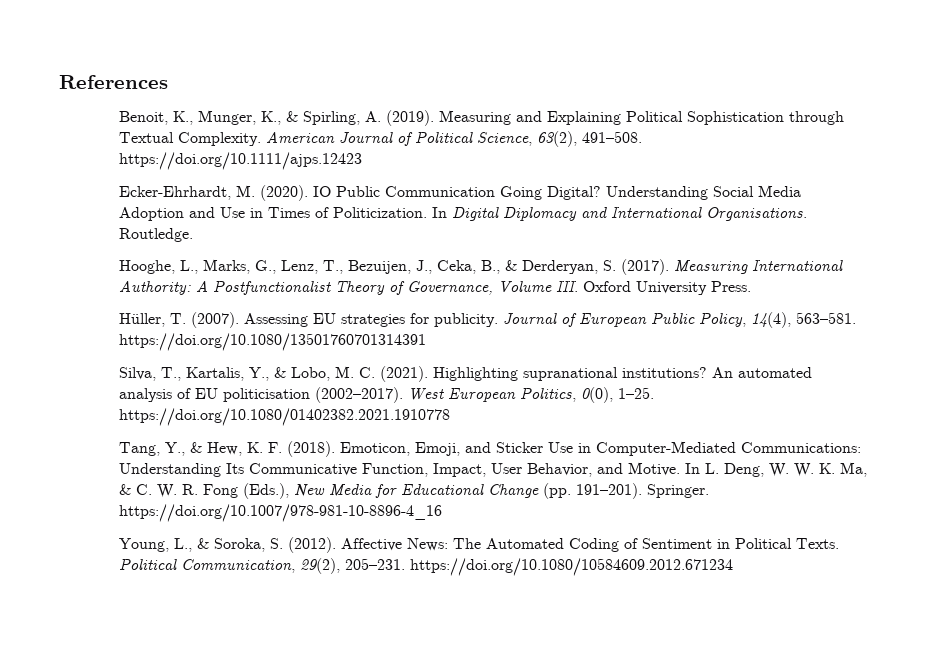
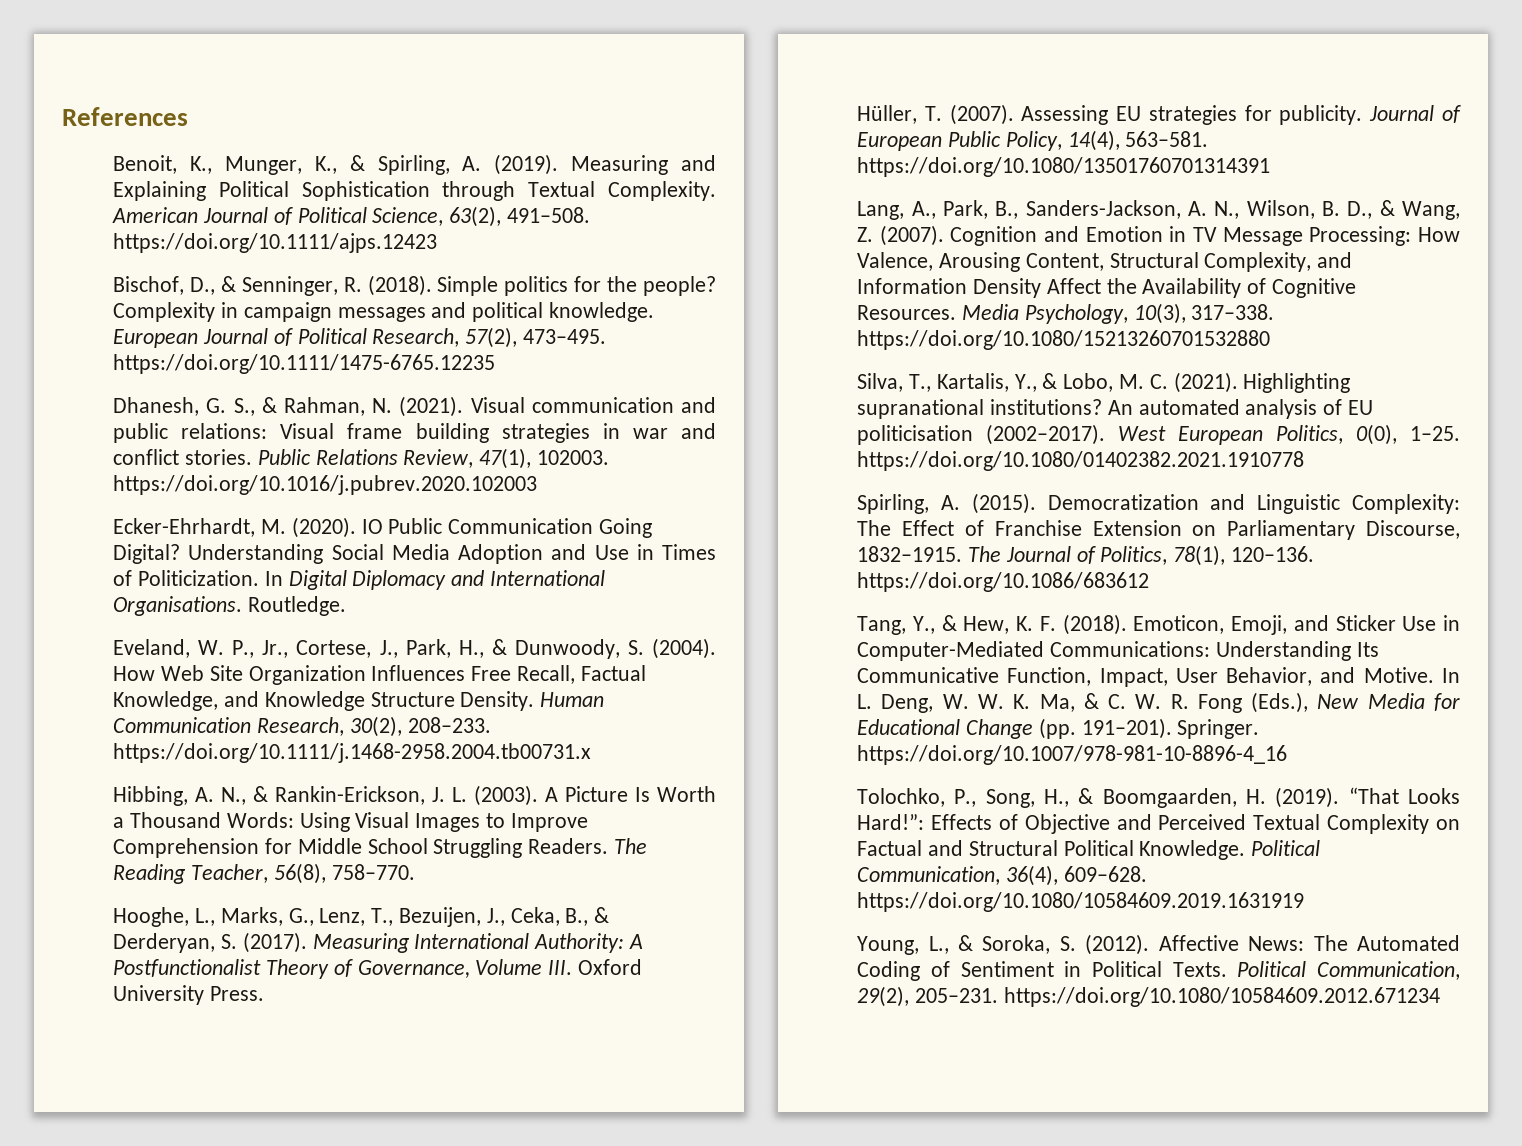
(362, 161) none -> [113,275,716,296] [113,302,655,322] [113,327,607,348] [113,354,496,374] [113,396,717,417] [113,423,716,443] [113,448,610,469] [113,475,538,495] // Bischof, D., & Senninger, R. (2018). Simple politics for the people? Complexity in campaign messages and political knowledge. European Journal of Political Research, 57(2), 473–495. https://doi.org/10.1111/1475-6765.12235 // Dhanesh, G. S., & Rahman, N. (2021). Visual communication and public relations: Visual frame building strategies in war and conflict stories. Public Relations Review, 47(1), 102003. https://doi.org/10.1016/j.pubrev.2020.102003
(193, 235) none -> [113,638,716,659] [113,665,646,685] [113,691,605,711] [113,716,491,737] [113,743,592,763] [113,785,717,806] [113,812,588,832] [113,838,648,858] [113,863,415,884] // Eveland, W. P., Jr., Cortese, J., Park, H., & Dunwoody, S. (2004). How Web Site Organization Influences Free Recall, Factual Knowledge, and Knowledge Structure Density. Human Communication Research, 30(2), 208–233. https://doi.org/10.1111/j.1468-2958.2004.tb00731.x // Hibbing, A. N., & Rankin-Erickson, J. L. (2003). A Picture Is Worth a Thousand Words: Using Visual Images to Improve Comprehension for Middle School Struggling Readers. The Reading Teacher, 56(8), 758–770.
(426, 342) none -> [857,200,1460,220] [857,225,1460,246] [857,252,1353,272] [857,278,1357,298] [857,303,1275,324] [857,330,1271,350] // Lang, A., Park, B., Sanders-Jackson, A. N., Wilson, B. D., & Wang, Z. (2007). Cognition and Emotion in TV Message Processing: How Valence, Arousing Content, Structural Complexity, and Information Density Affect the Availability of Cognitive Resources. Media Psychology, 10(3), 317–338. https://doi.org/10.1080/15213260701532880
(450, 417) none -> [857,493,1460,514] [857,520,1460,540] [857,545,1315,566] [857,572,1150,592] // Spirling, A. (2015). Democratization and Linguistic Complexity: The Effect of Franchise Extension on Parliamentary Discourse, 1832–1915. The Journal of Politics, 78(1), 120–136. https://doi.org/10.1086/683612
(442, 513) none -> [857,787,1460,808] [857,814,1460,834] [857,840,1321,860] [857,865,1147,886] [857,892,1305,912] // Tolochko, P., Song, H., & Boomgaarden, H. (2019). “That Looks Hard!”: Effects of Objective and Perceived Textual Complexity on Factual and Structural Political Knowledge. Political Communication, 36(4), 609–628. https://doi.org/10.1080/10584609.2019.1631919

